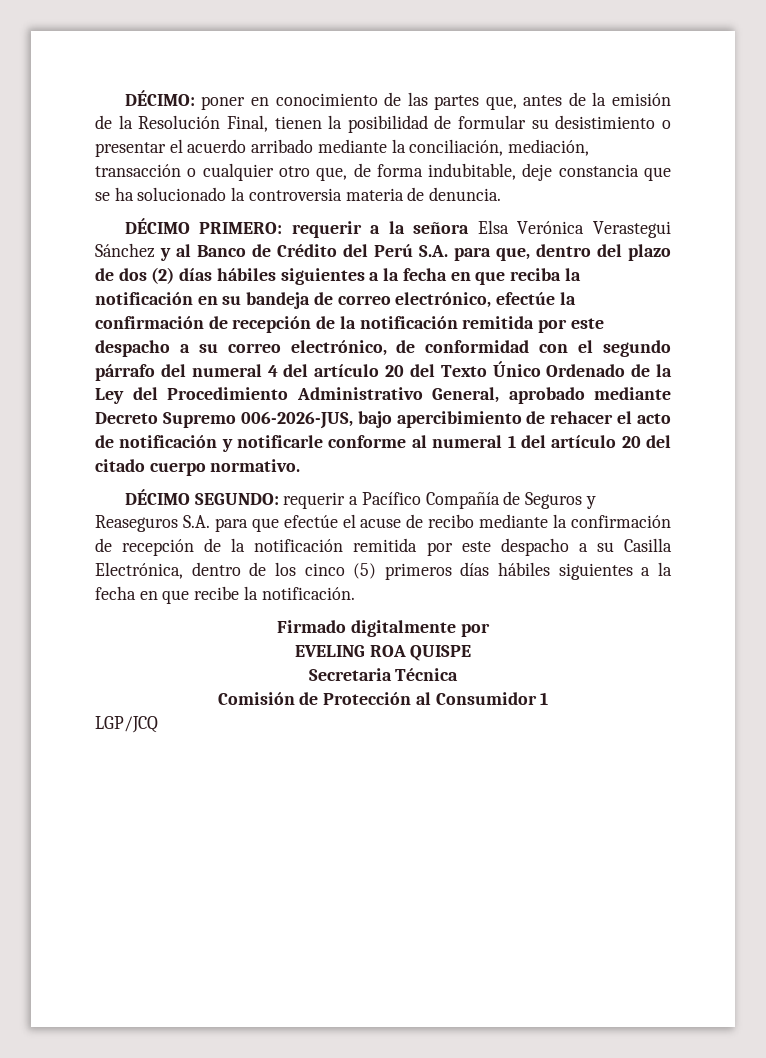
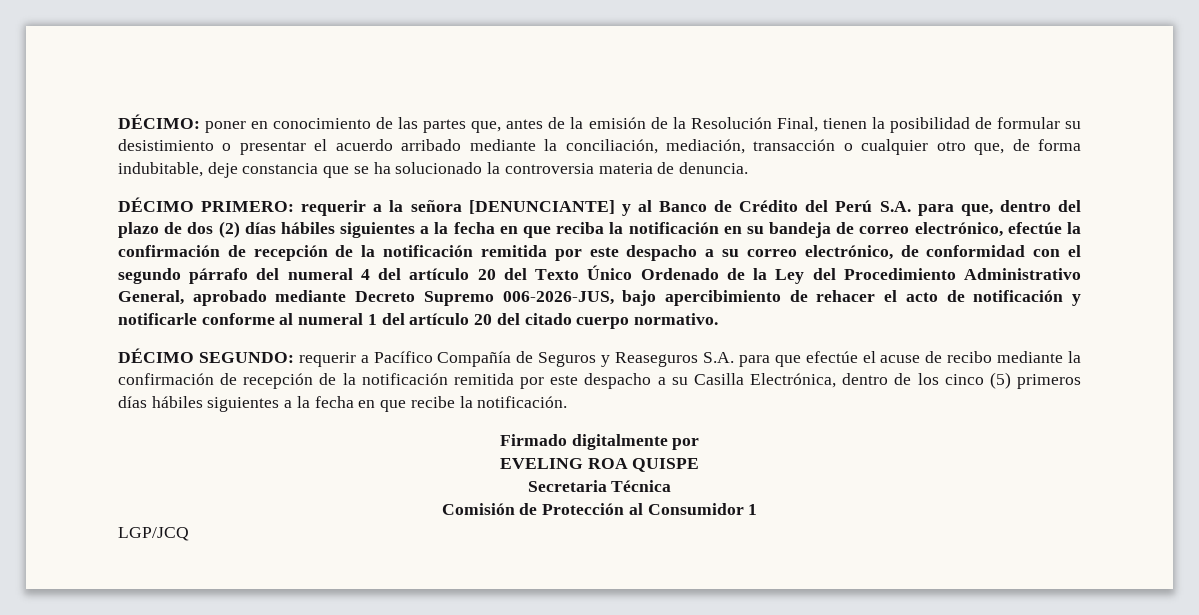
[477,220,671,238] [95,243,155,258] Elsa Verónica Verastegui Sánchez -> [468,200,615,214] [DENUNCIANTE]

